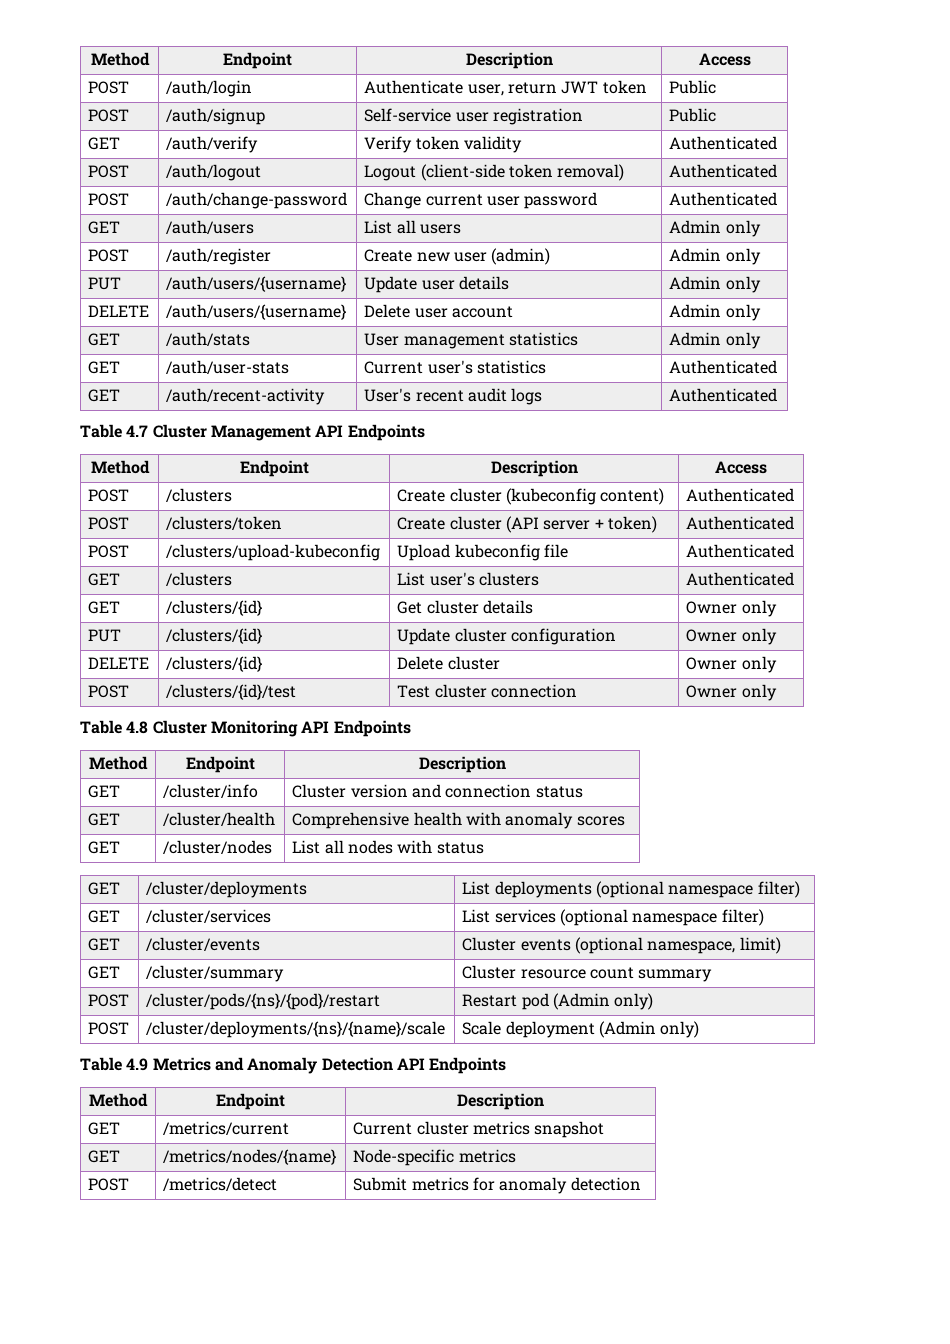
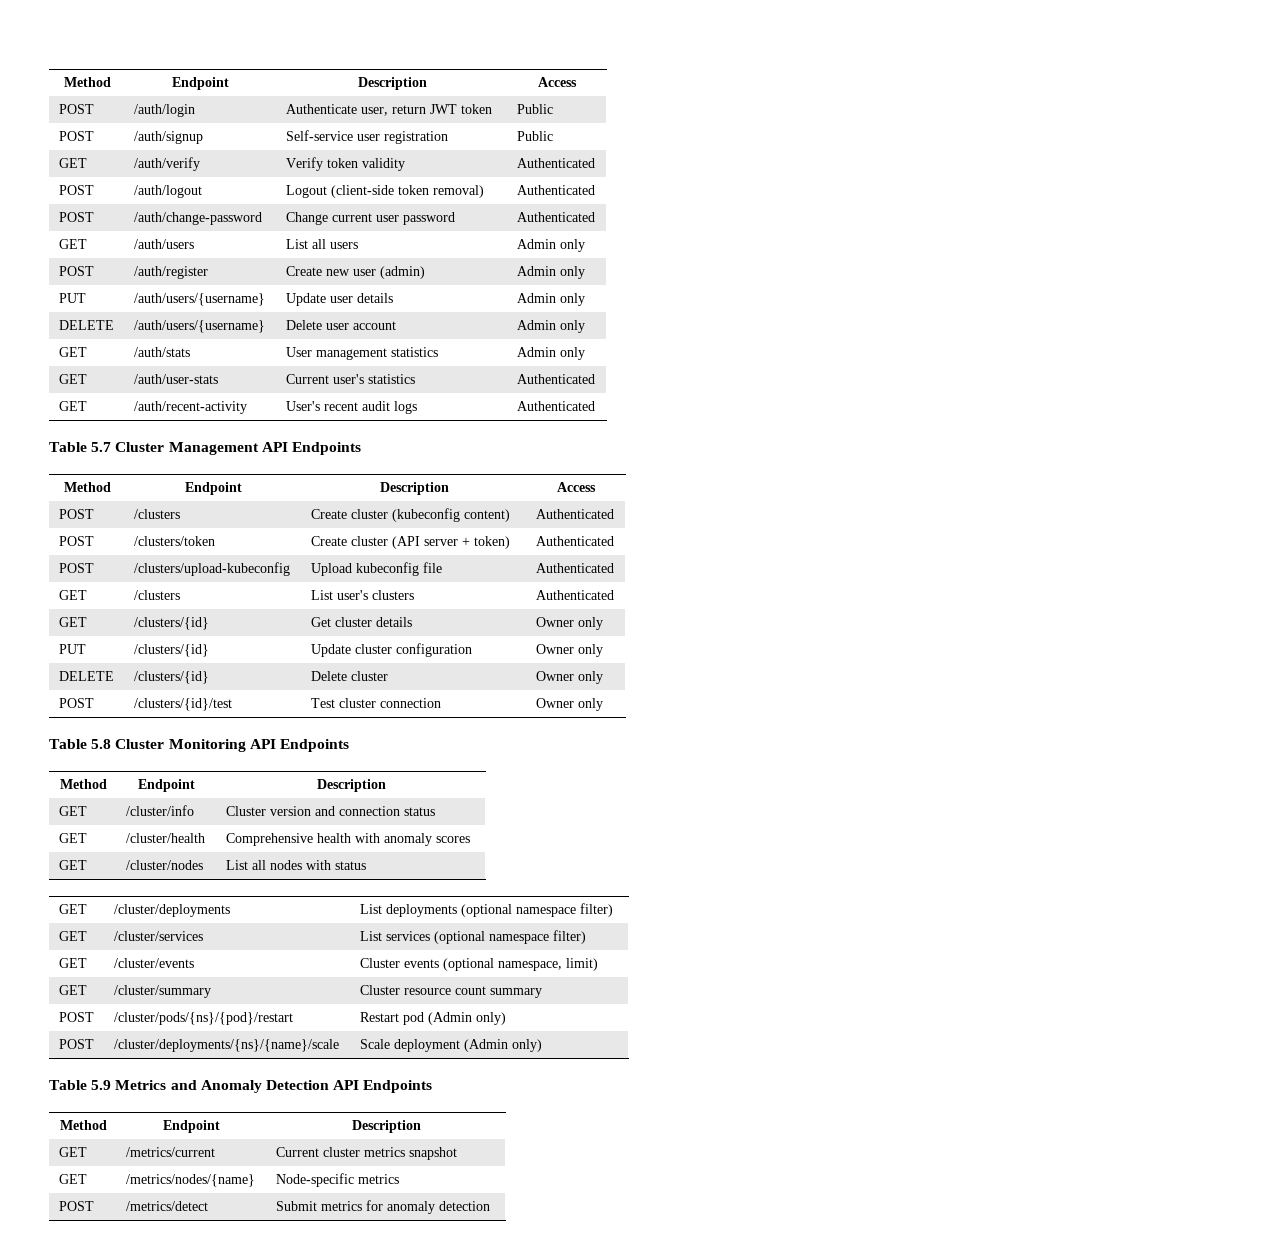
[126,425,149,437] 4.7 -> [91,442,112,452] 5.7
[126,721,149,734] 4.8 -> [91,739,112,749] 5.8
[126,1058,149,1071] 4.9 -> [91,1080,112,1090] 5.9

